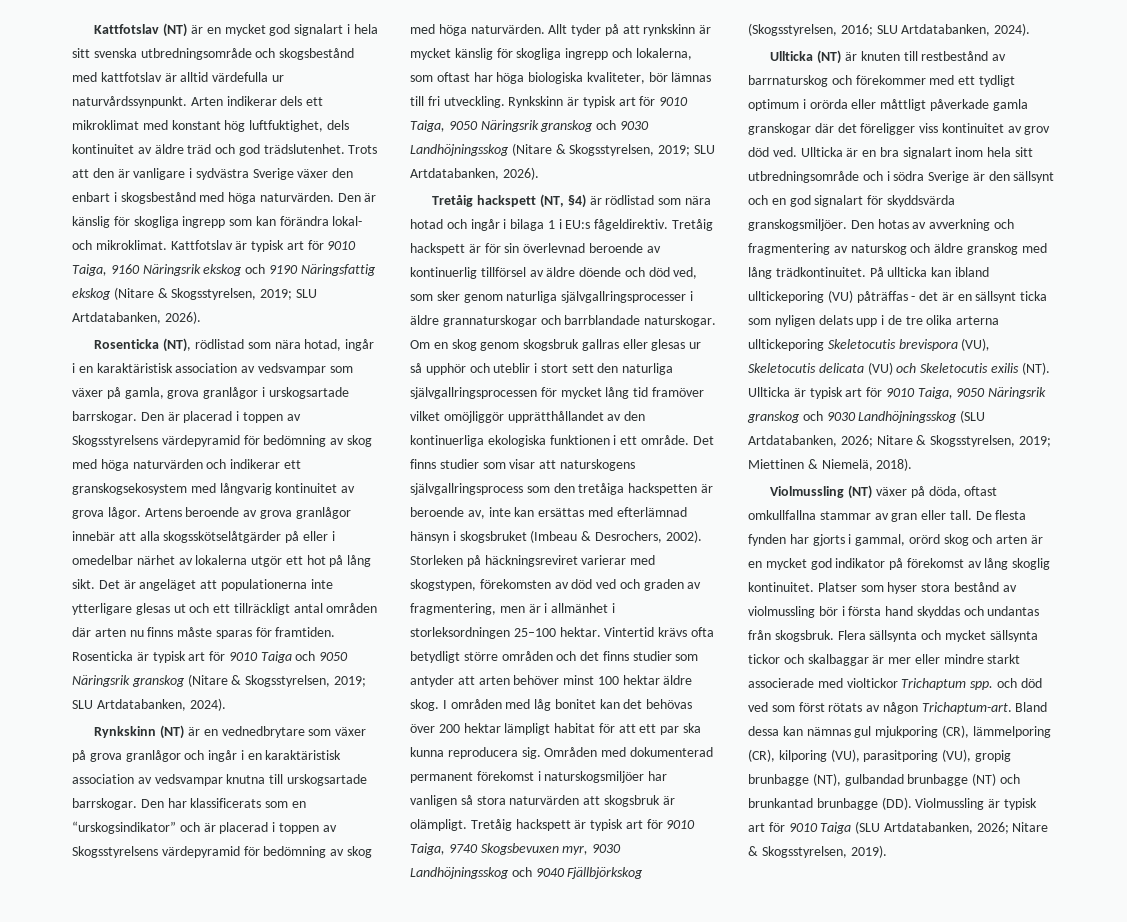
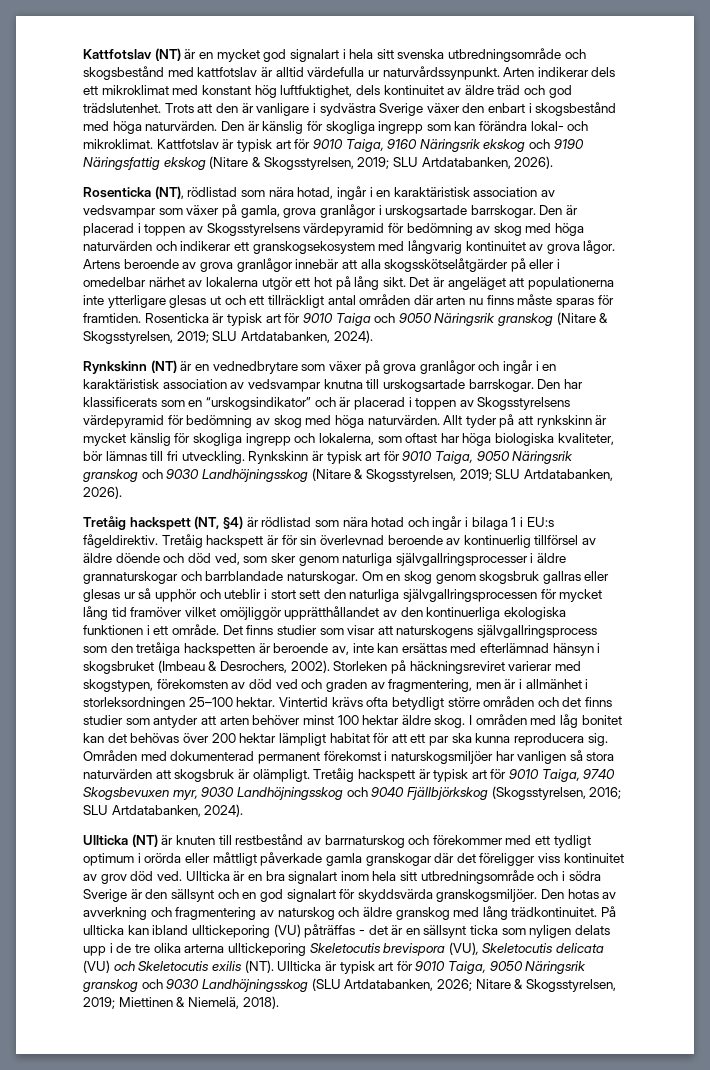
[770,485,998,499] [748,510,1027,522] [748,534,1044,546] [748,558,1051,570] [748,582,1017,594] [748,606,1040,618] [748,630,1038,642] [748,654,1021,666] [748,678,1042,690] [748,702,1048,714] [748,725,1051,738] [748,749,1011,762] [748,773,1020,786] [748,797,1037,810] [748,821,1049,834] [748,845,887,858] // Violmussling (NT) växer på döda, oftast omkullfallna stammar av gran eller tall. De flesta fynden har gjorts i gammal, orörd skog och arten är en mycket god indikator på förekomst av lång skoglig kontinuitet. Platser som hyser stora bestånd av violmussling bör i första hand skyddas och undantas från skogsbruk. Flera sällsynta och mycket sällsynta tickor och skalbaggar är mer eller mindre starkt associerade med violtickor Trichaptum spp. och död ved som först rötats av någon Trichaptum-art. Bland dessa kan nämnas gul mjukporing (CR), lämmelporing (CR), kilporing (VU), parasitporing (VU), gropig brunbagge (NT), gulbandad brunbagge (NT) och brunkantad brunbagge (DD). Violmussling är typisk art för 9010 Taiga (SLU Artdatabanken, 2026; Nitare & Skogsstyrelsen, 2019). -> (279, 1002) none

